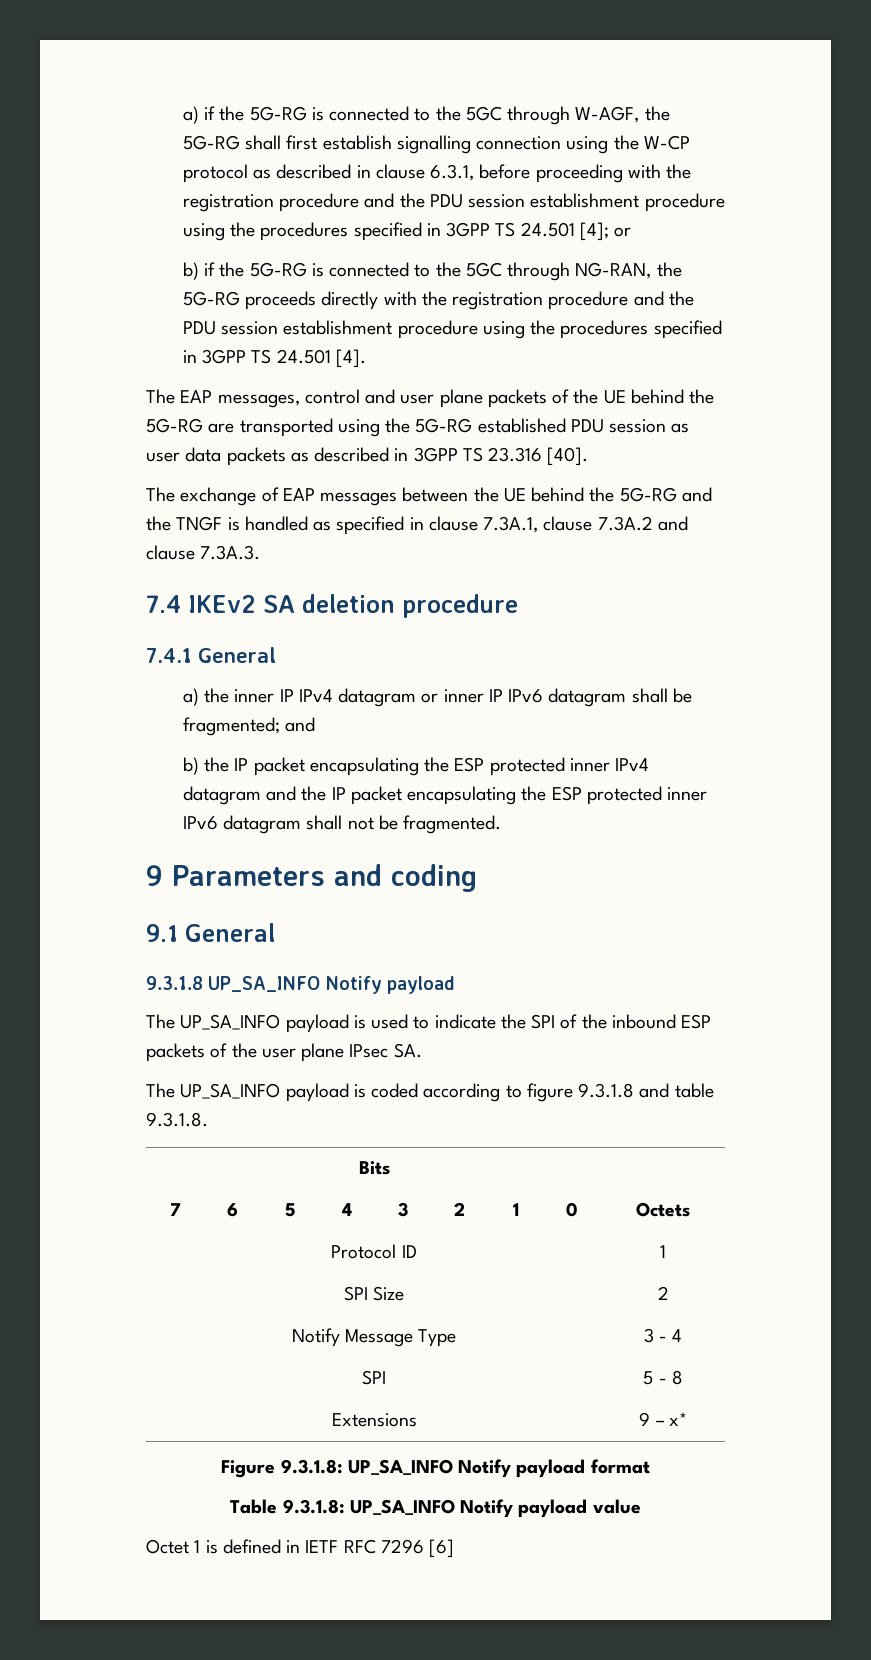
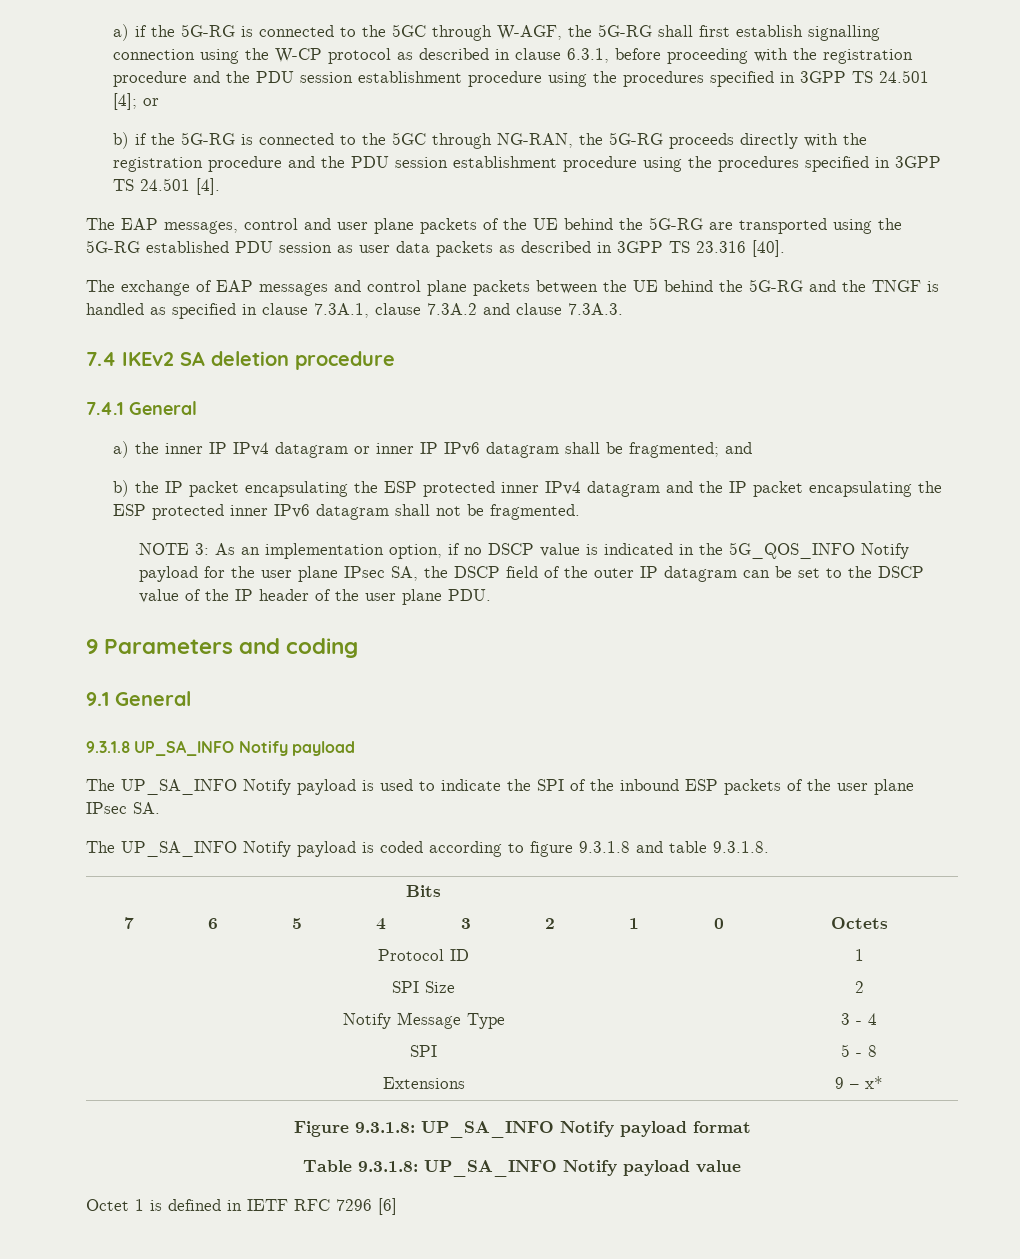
(398, 499) none -> [334,280,530,296] and control plane packets
(502, 824) none -> [139,542,910,559] [139,566,925,582] [139,589,492,605] // NOTE 3: As an implementation option, if no DSCP value is indicated in the 5G_QOS_INFO Notify payload for the user plane IPsec SA, the DSCP field of the outer IP datagram can be set to the DSCP value of the IP header of the user plane PDU.
(281, 1022) none -> [243,779,291,795] Notify
(281, 1091) none -> [243,841,291,857] Notify

